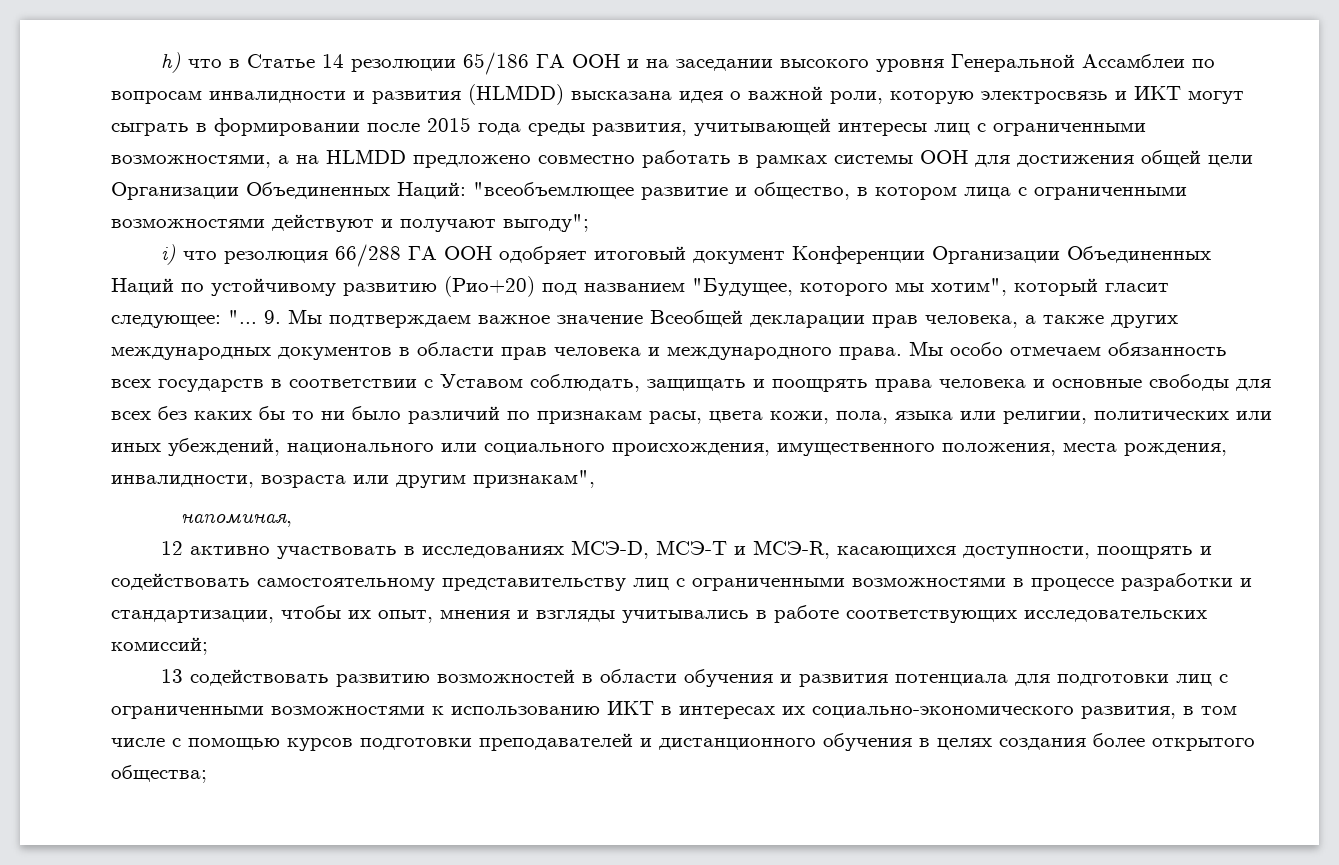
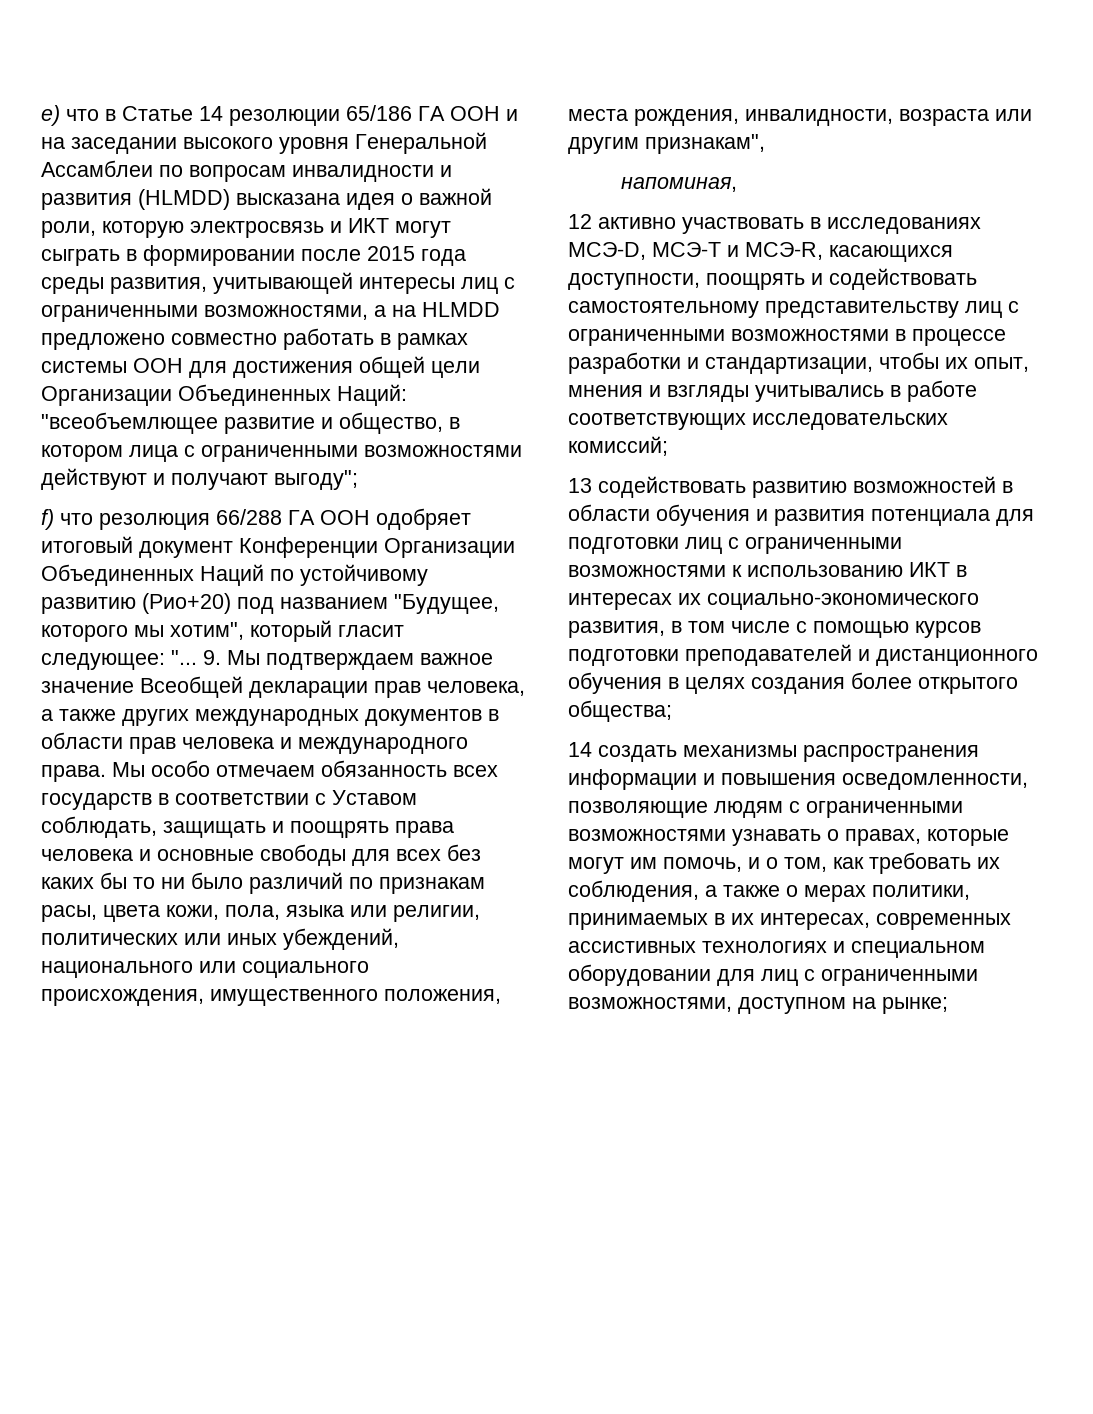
[161,52,182,73] h) -> [41,105,60,126] e)
[161,244,177,265] i) -> [41,509,54,530] f)
(207, 774) none -> [568,742,979,762] [568,769,1028,790] [568,801,963,818] [568,829,1009,846] [568,852,1000,874] [568,880,970,902] [568,913,1011,930] [568,941,985,958] [568,964,978,986] [568,997,948,1014] // 14 создать механизмы распространения информации и повышения осведомленности, позволяющие людям с ограниченными возможностями узнавать о правах, которые могут им помочь, и о том, как требовать их соблюдения, а также о мерах политики, принимаемых в их интересах, современных ассистивных технологиях и специальном оборудовании для лиц с ограниченными возможностями, доступном на рынке;

